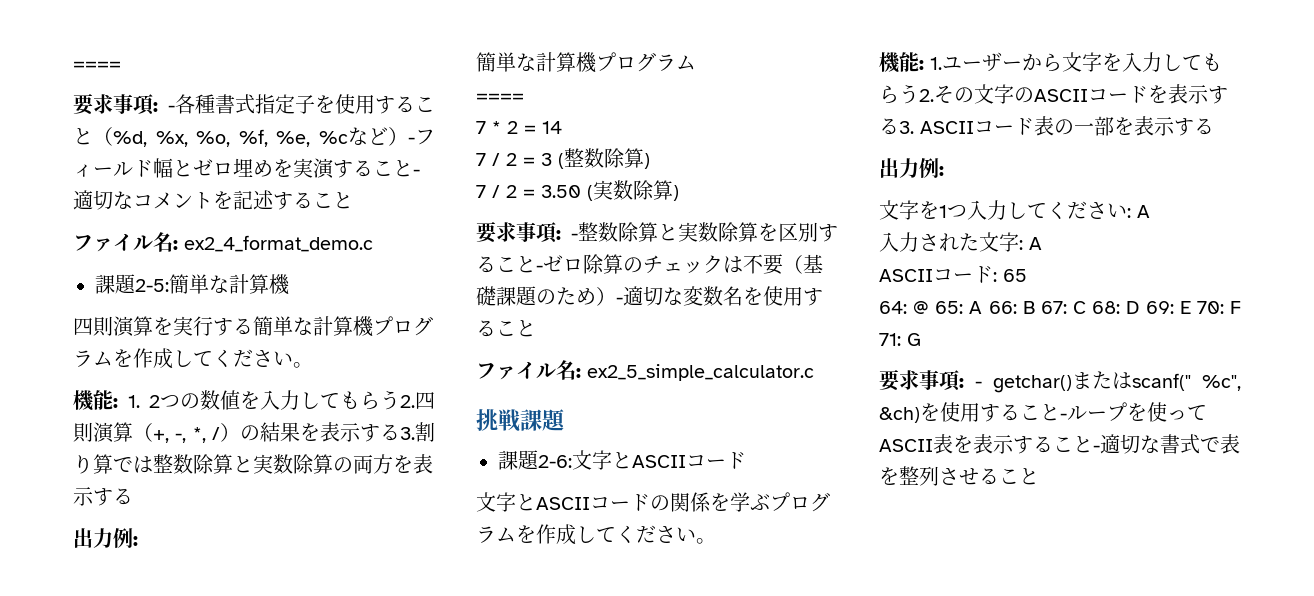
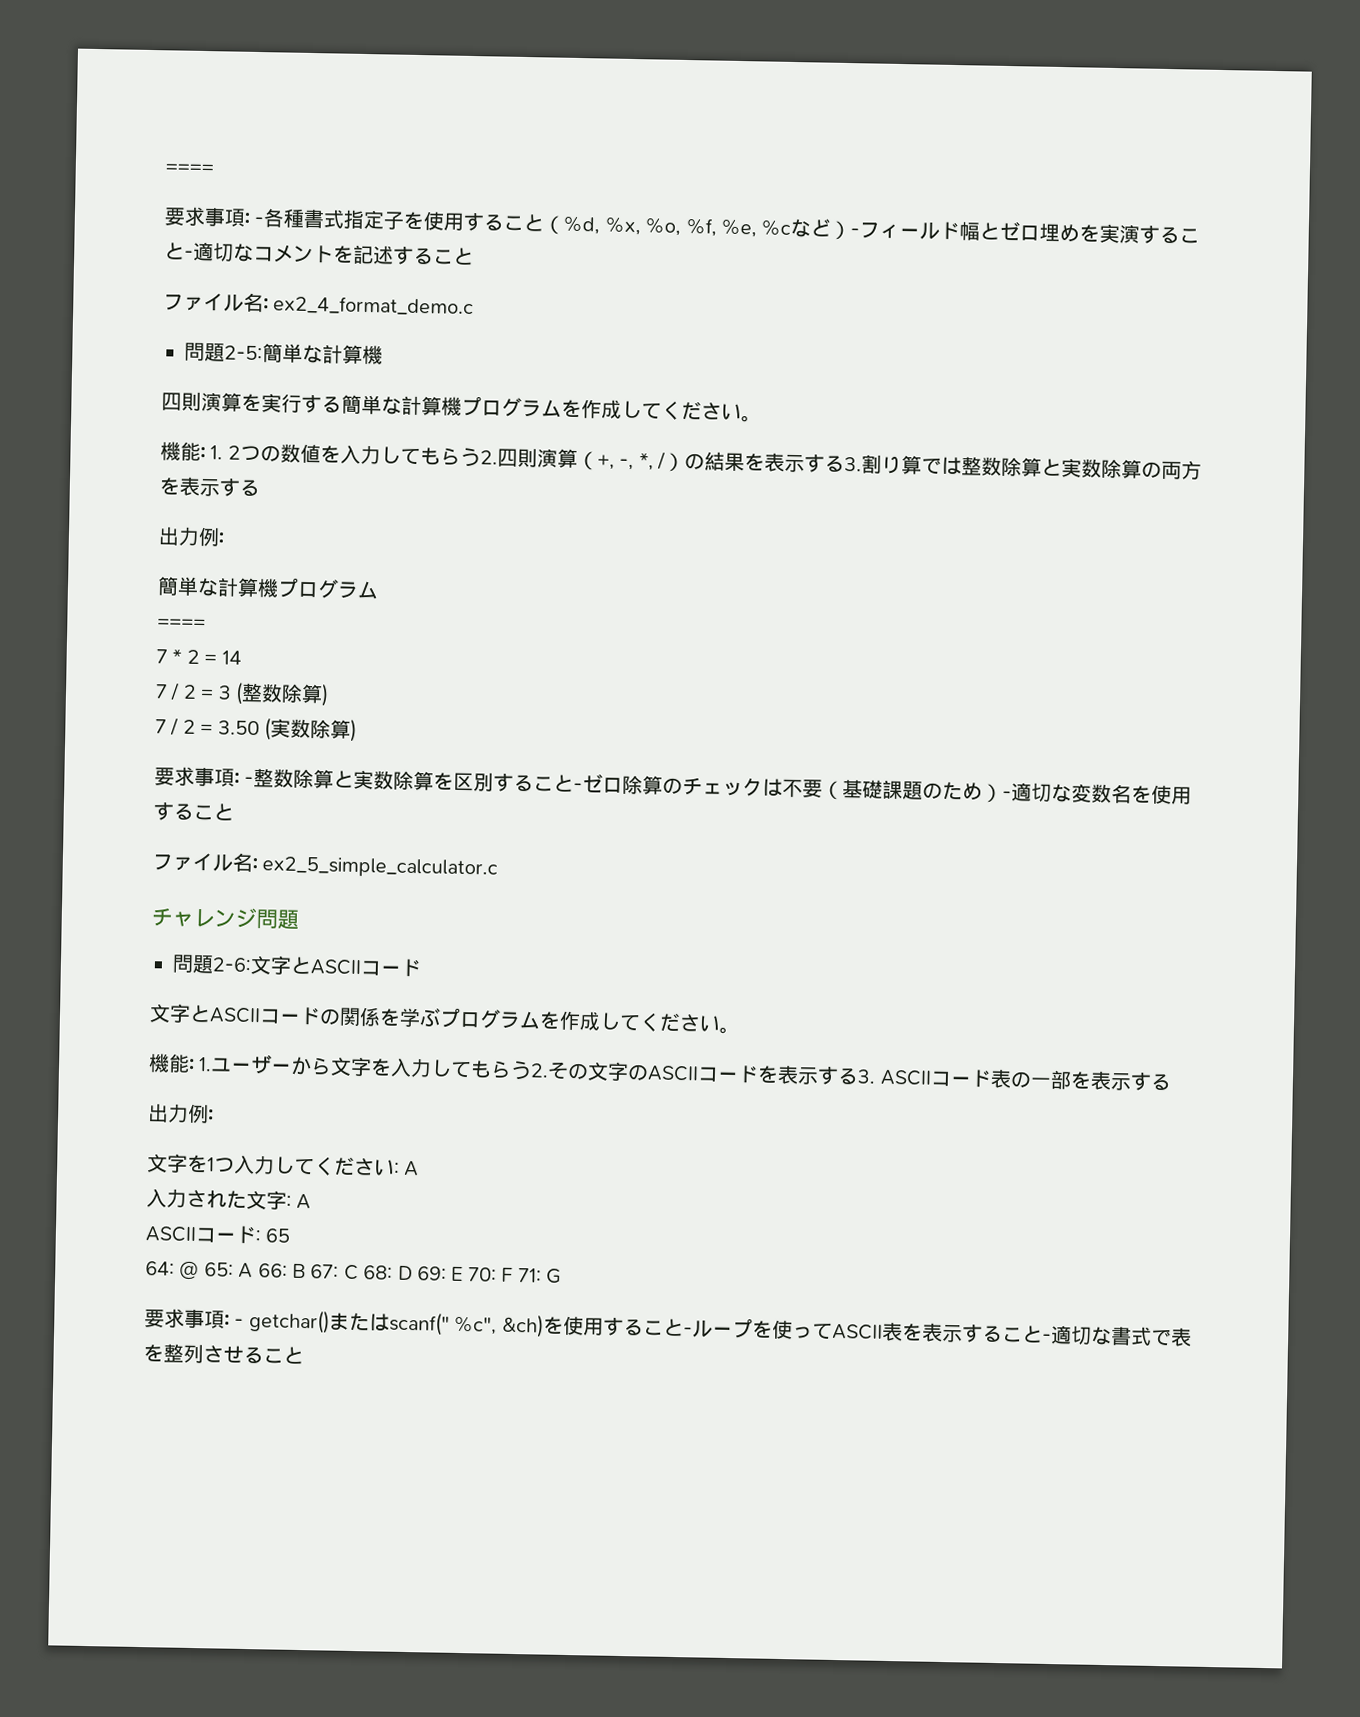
[95,274,115,294] 課 -> [184,342,205,362] 問
[476,409,542,432] 挑戦課 -> [151,907,278,929] チャレンジ問
[498,450,518,470] 課 -> [172,954,194,973] 問

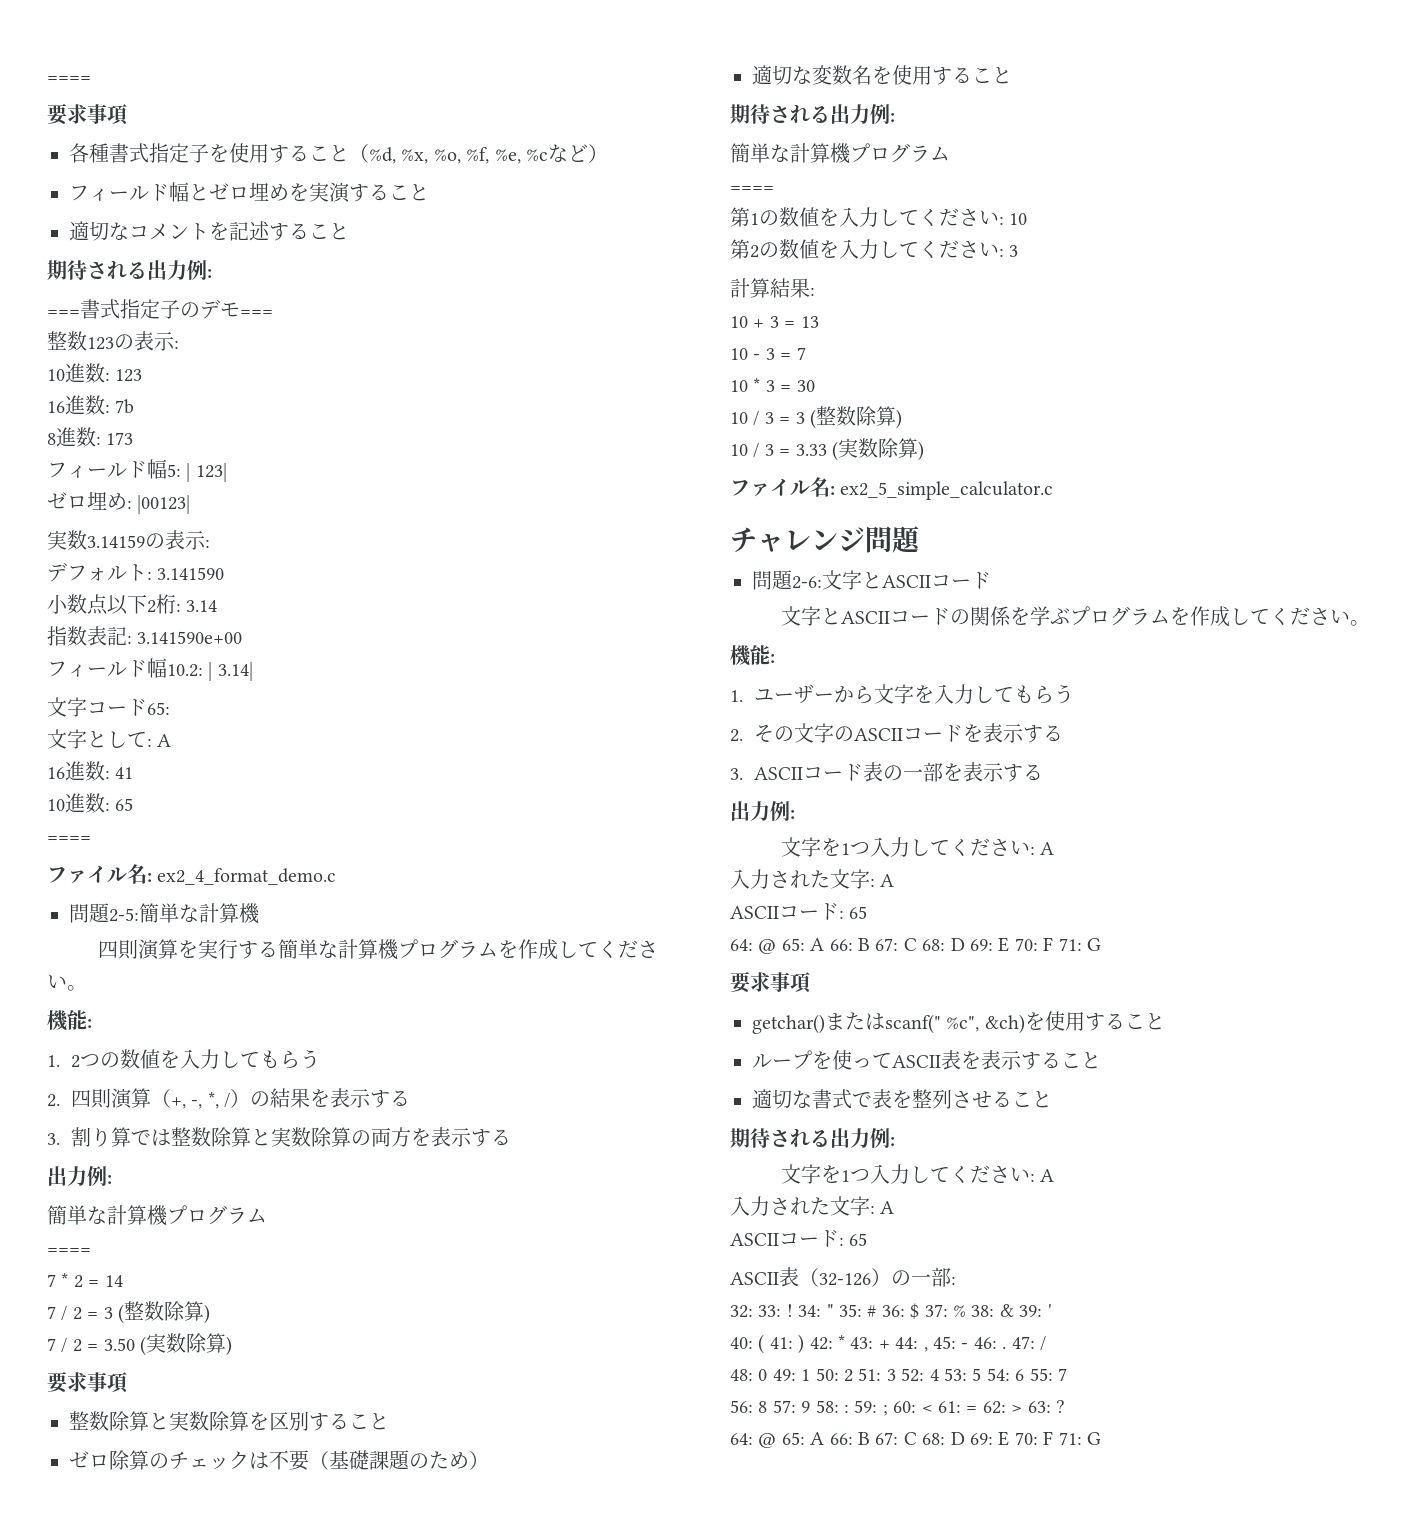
[244,212,265,226] : - -> (128, 114) //
[850,228,861,237] - -> (608, 153) //
[184,250,194,259] - -> (429, 192) //
(474, 256) none -> [47,259,212,280] [47,299,273,319] [47,331,179,351] [47,363,143,383] [47,395,135,415] [47,427,134,447] [47,459,227,482] [47,491,191,514] [47,530,210,550] [47,562,225,582] [47,594,218,615] [47,626,243,646] [47,658,253,681] [47,697,170,717] [47,729,172,749] [47,761,134,781] [47,793,134,813] [47,836,91,843] // 期待される出力例: // ===書式指定子のデモ=== // 整数123の表示: // 10進数: 123 // 16進数: 7b // 8進数: 173 // フィールド幅5: | 123| // ゼロ埋め: |00123| // 実数3.14159の表示: // デフォルト: 3.141590 // 小数点以下2桁: 3.14 // 指数表記: 3.141590e+00 // フィールド幅10.2: | 3.14| // 文字コード65: // 文字として: A // 16進数: 41 // 10進数: 65 // ====
(206, 453) none -> (92, 1023) //
(481, 457) none -> (320, 1059) //
(845, 463) none -> (411, 1098) //
[234,772,255,786] : - -> (128, 1382) //
[573,782,584,792] - -> (389, 1421) //
[1002,791,1013,800] - -> (489, 1460) //
(234, 812) none -> [730,103,895,124] [730,143,950,164] [730,186,774,193] [730,207,1028,227] [730,239,1019,259] [730,278,815,298] [730,316,819,328] [730,347,806,360] [730,378,815,392] [730,406,902,429] [730,438,924,461] // 期待される出力例: // 簡単な計算機プログラム // ==== // 第1の数値を入力してください: 10 // 第2の数値を入力してください: 3 // 計算結果: // 10 + 3 = 13 // 10 - 3 = 7 // 10 * 3 = 30 // 10 / 3 = 3 (整数除算) // 10 / 3 = 3.33 (実数除算)
(195, 1064) none -> (775, 658) //
(533, 1070) none -> (1074, 694) //
(860, 1076) none -> (1063, 733) //
[224,1314,245,1327] : - -> (811, 982) //
[682,1327,693,1336] - -> (1165, 1021) //
[1041,1333,1052,1343] - -> (1101, 1060) //
(304, 1355) none -> [730,1127,895,1148] [780,1164,1055,1184] [730,1196,895,1216] [730,1230,868,1247] [730,1267,956,1287] [730,1303,1052,1319] [730,1334,1046,1354] [730,1368,1067,1382] [730,1400,1065,1416] [730,1431,1101,1448] // 期待される出力例: // 文字を1つ入力してください: A // 入力された文字: A // ASCIIコード: 65 // ASCII表（32-126）の一部: // 32: 33: ! 34: " 35: # 36: $ 37: % 38: & 39: ' // 40: ( 41: ) 42: * 43: + 44: , 45: - 46: . 47: / // 48: 0 49: 1 50: 2 51: 3 52: 4 53: 5 54: 6 55: 7 // 56: 8 57: 9 58: : 59: ; 60: < 61: = 62: > 63: ? // 64: @ 65: A 66: B 67: C 68: D 69: E 70: F 71: G

